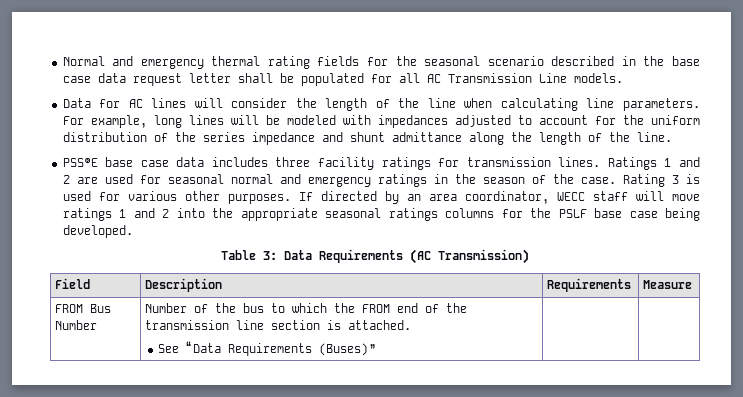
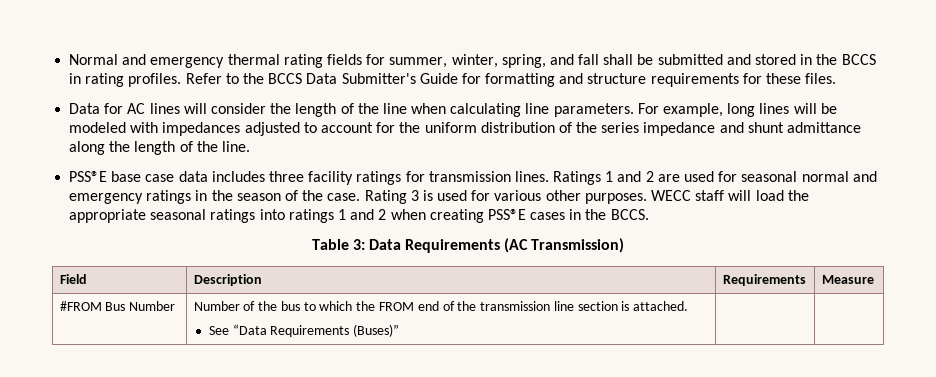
[395,56,700,66] [62,73,623,86] the seasonal scenario described in the base case data request letter shall be populated for all AC Transmission Line models. -> [389,54,876,68] [69,73,837,87] summer, winter, spring, and fall shall be submitted and stored in the BCCS in rating profiles. Refer to the BCCS Data Submitter's Guide for formatting and structure requirements for these files.
[298,191,700,204] [62,208,701,221] [62,225,133,238] If directed by an area coordinator, WECC staff will move ratings 1 and 2 into the appropriate seasonal ratings columns for the PSLF base case being developed. -> [651,190,809,201] [69,209,649,223] WECC staff will load the appropriate seasonal ratings into ratings 1 and 2 when creating PSS®E cases in the BCCS.
[55,304,84,313] FROM -> [59,301,102,311] #FROM

